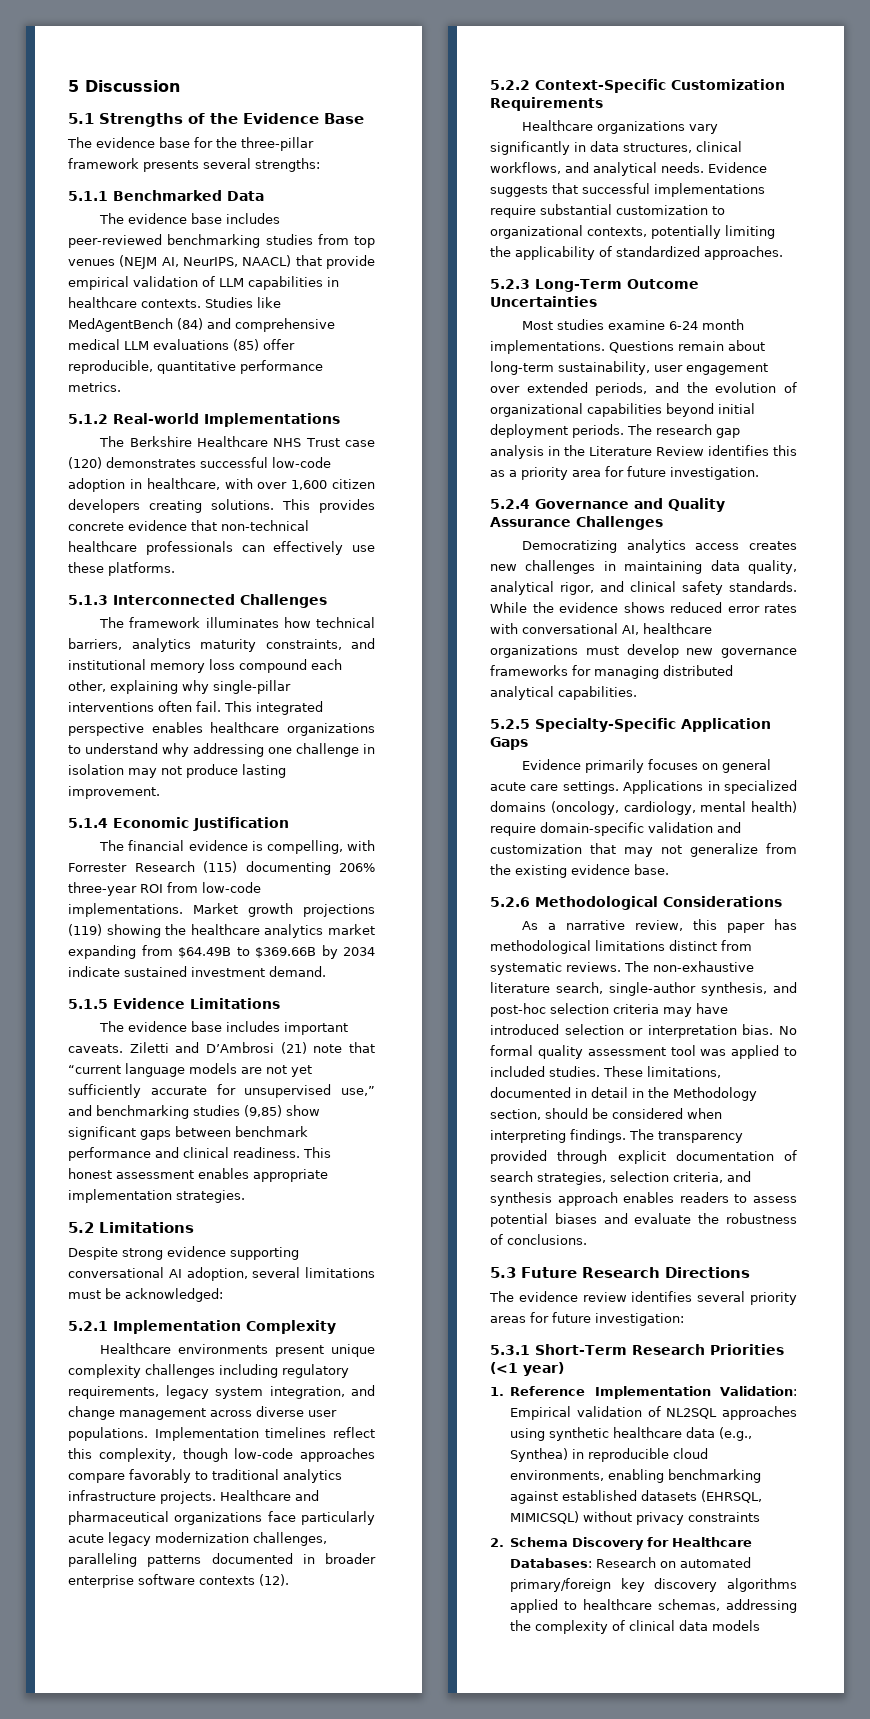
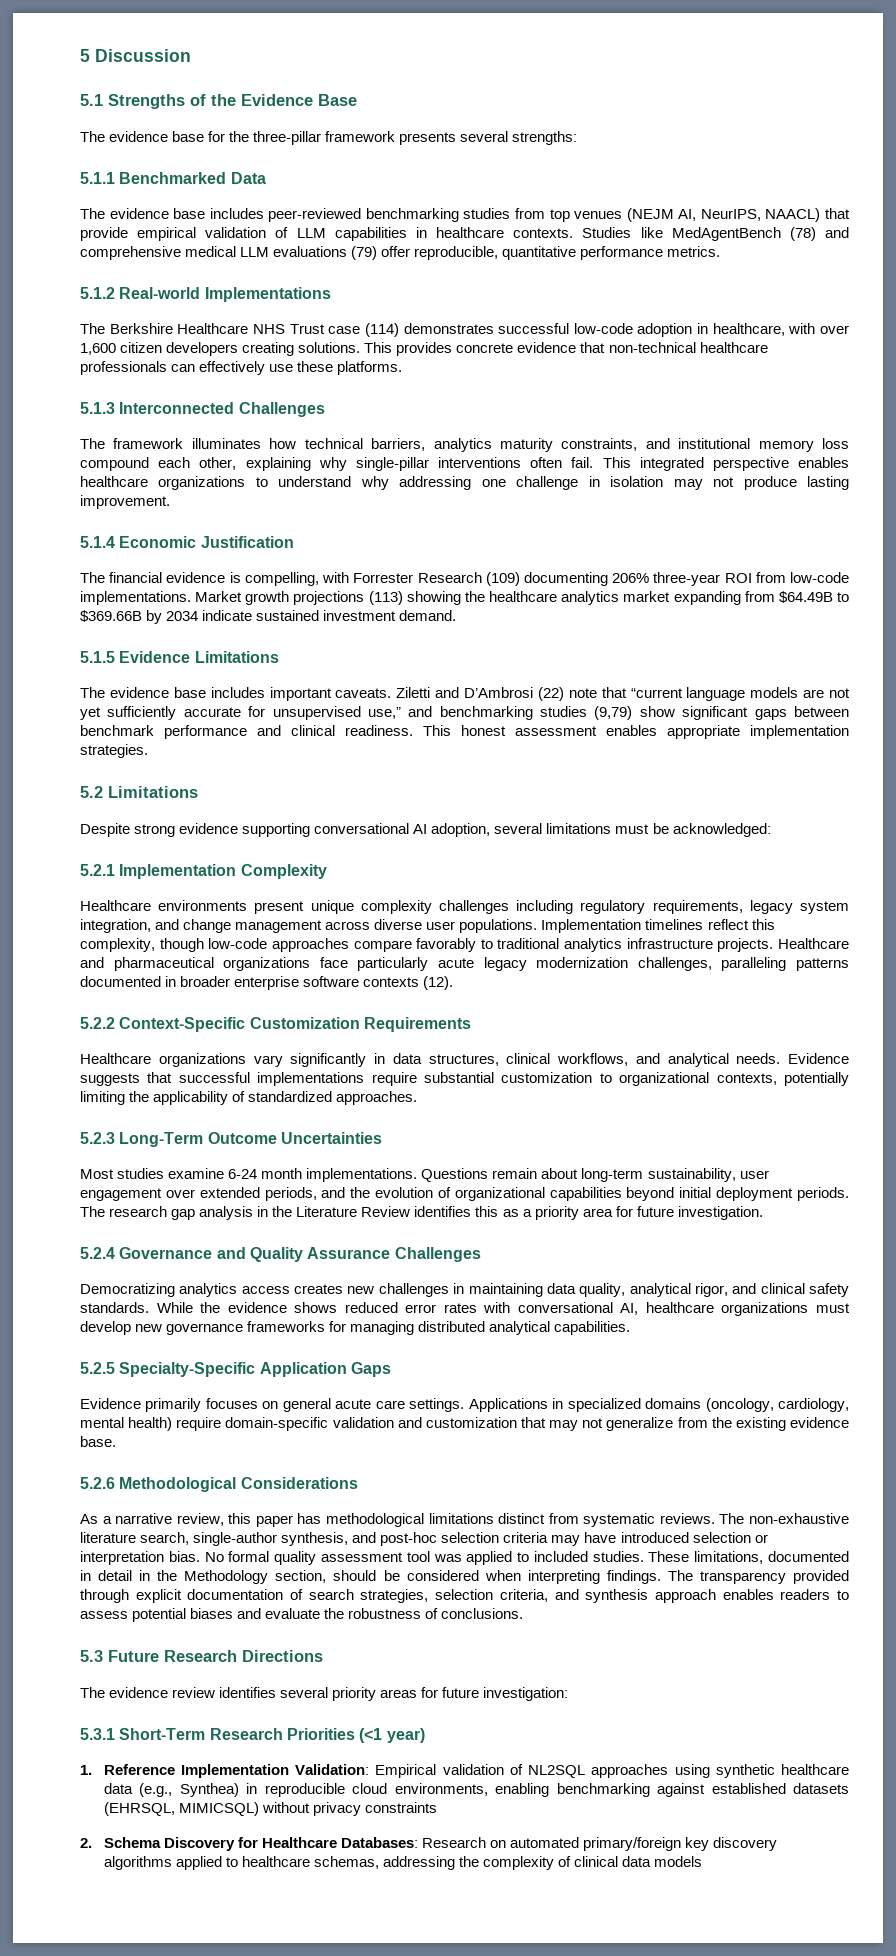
[177,318,203,330] (84) -> [789,227,816,241] (78)
[233,339,259,351] (85) -> [351,246,378,260] (79)
[68,457,102,469] (120) -> [364,323,399,337] (114)
[203,861,237,873] (115) -> [485,572,520,586] (109)
[68,924,102,936] (119) -> [368,591,403,605] (113)
[280,1042,307,1054] (21) -> [537,687,564,701] (22)
[244,1105,282,1117] (9,85) -> [594,706,633,720] (9,79)

